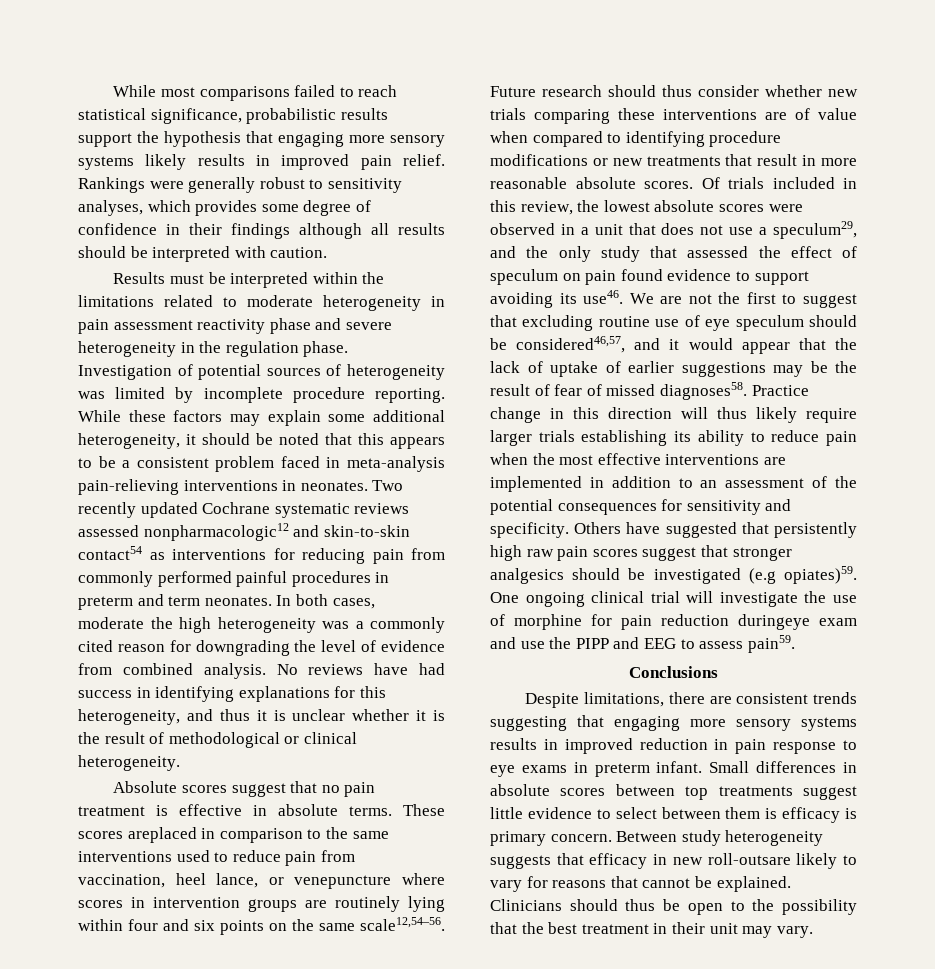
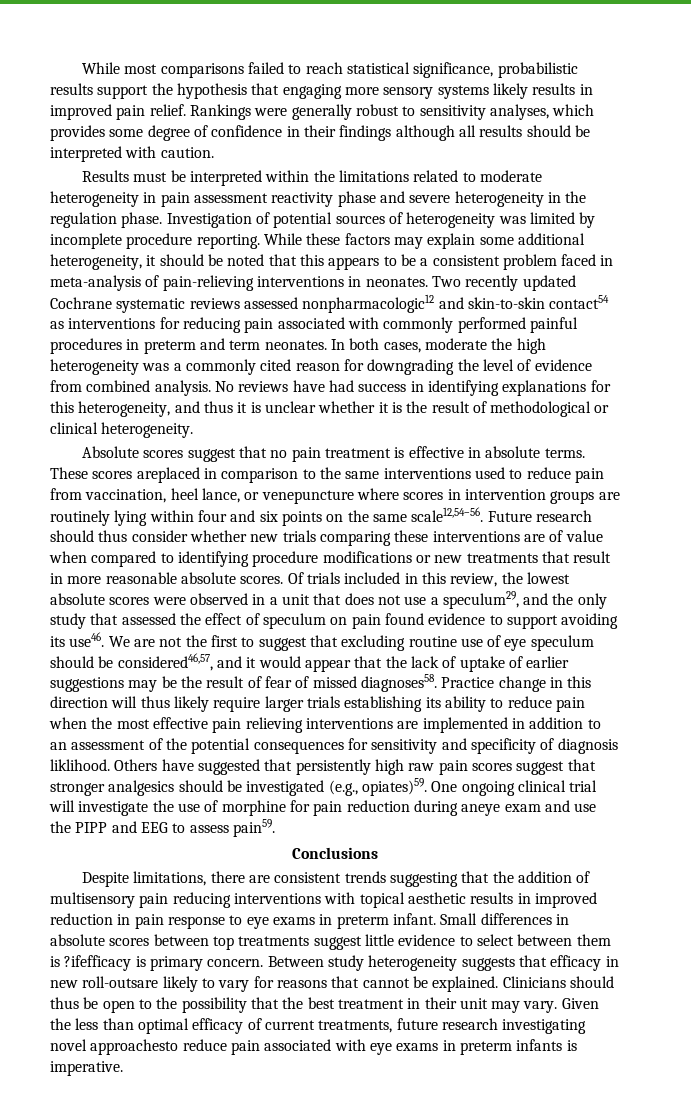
(445, 464) none -> [145,275,160,287] of
[411,548,445,560] from -> [277,317,379,329] associated with
(661, 459) none -> [212,717,303,733] pain relieving
[490,522,569,538] specificity. -> [470,738,618,754] [50,759,110,771] specificity of diagnosis liklihood.
[748,568,776,584] (e.g -> [328,780,358,796] (e.g.,
[738,614,810,630] duringeye -> [413,800,501,816] during aneye
[614,716,857,731] engaging more sensory systems -> [492,871,591,883] [50,892,466,908] the addition of multisensory pain reducing interventions with topical aesthetic
[782,807,841,823] efficacy -> [64,955,132,971] ?ifefficacy
(813, 932) none -> [561,998,599,1009] [50,1018,587,1034] [50,1039,577,1055] [50,1061,123,1076] Given the less than optimal efficacy of current treatments, future research investigating novel approachesto reduce pain associated with eye exams in preterm infants is imperative.

